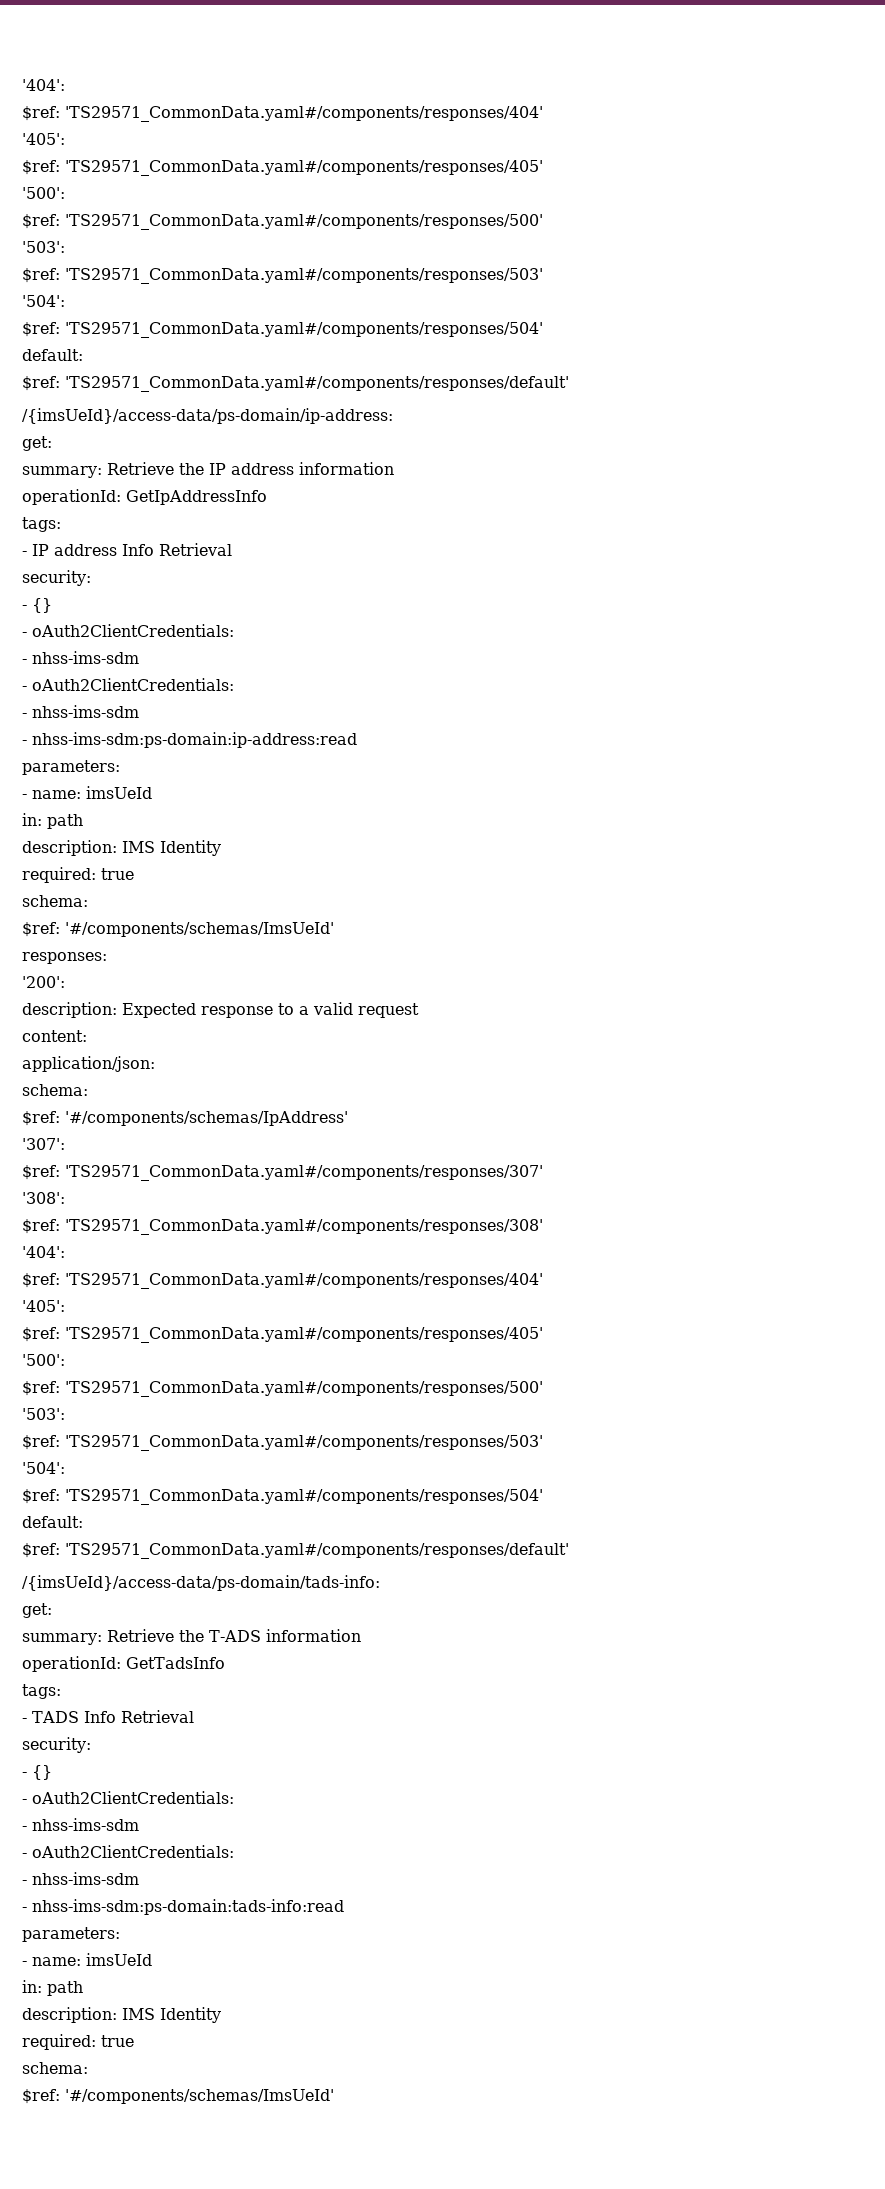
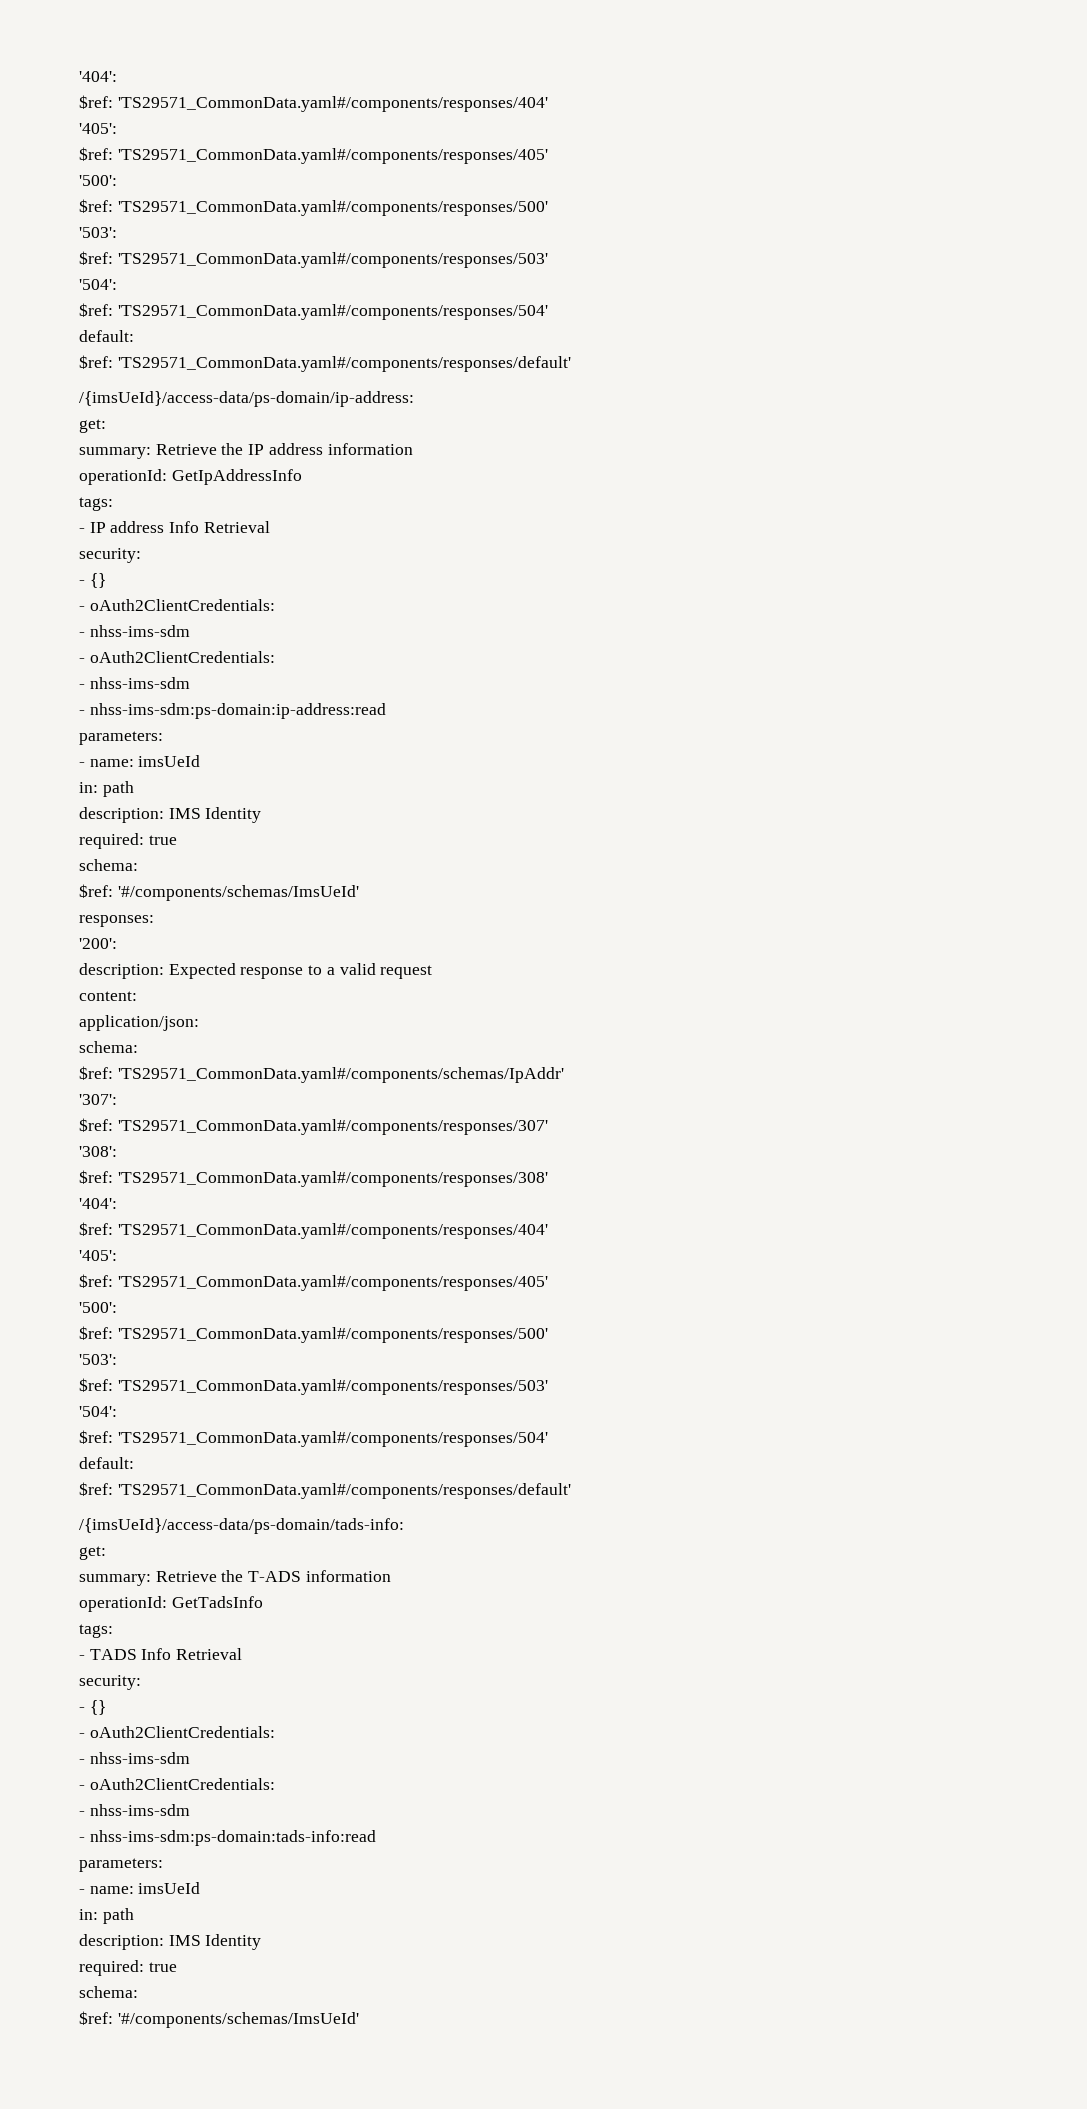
[65,1111,348,1126] '#/components/schemas/IpAddress' -> [117,1067,564,1083] 'TS29571_CommonData.yaml#/components/schemas/IpAddr'

